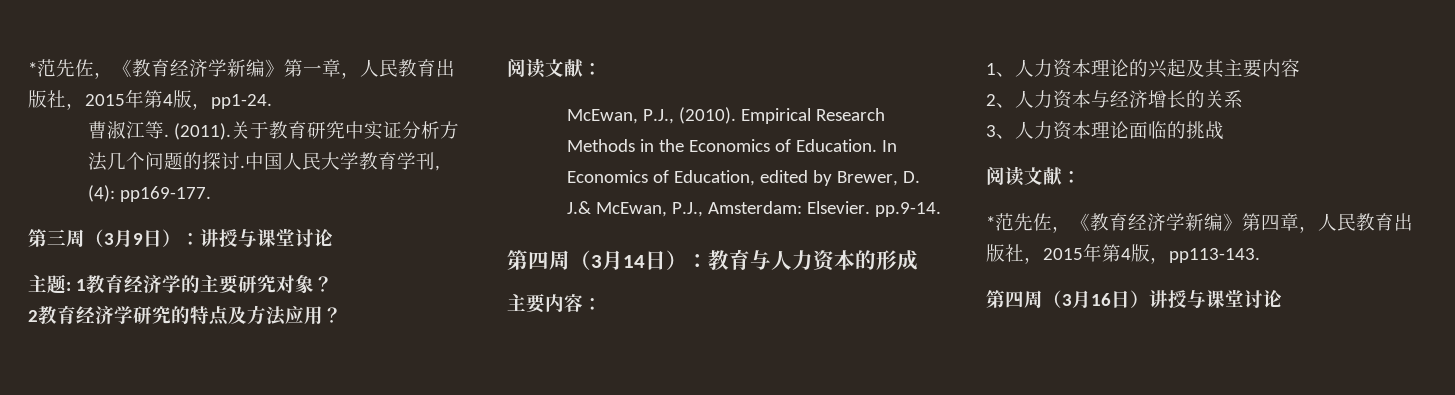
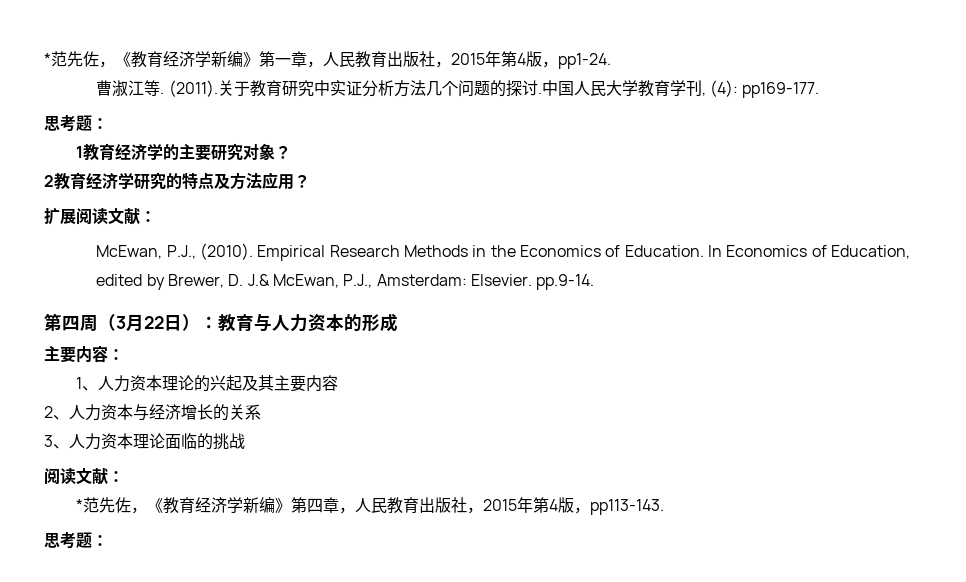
[28,228,333,248] [28,274,71,294] 第三周（3月9日）：讲授与课堂讨论 // 主题: -> [44,115,108,132] 思考题： //
(342, 315) none -> [44,207,76,225] 扩展
[623,255,645,268] 14 -> [144,316,164,329] 22
[986,289,1282,309] 第四周（3月16日）讲授与课堂讨论 -> [44,532,108,549] 思考题：

